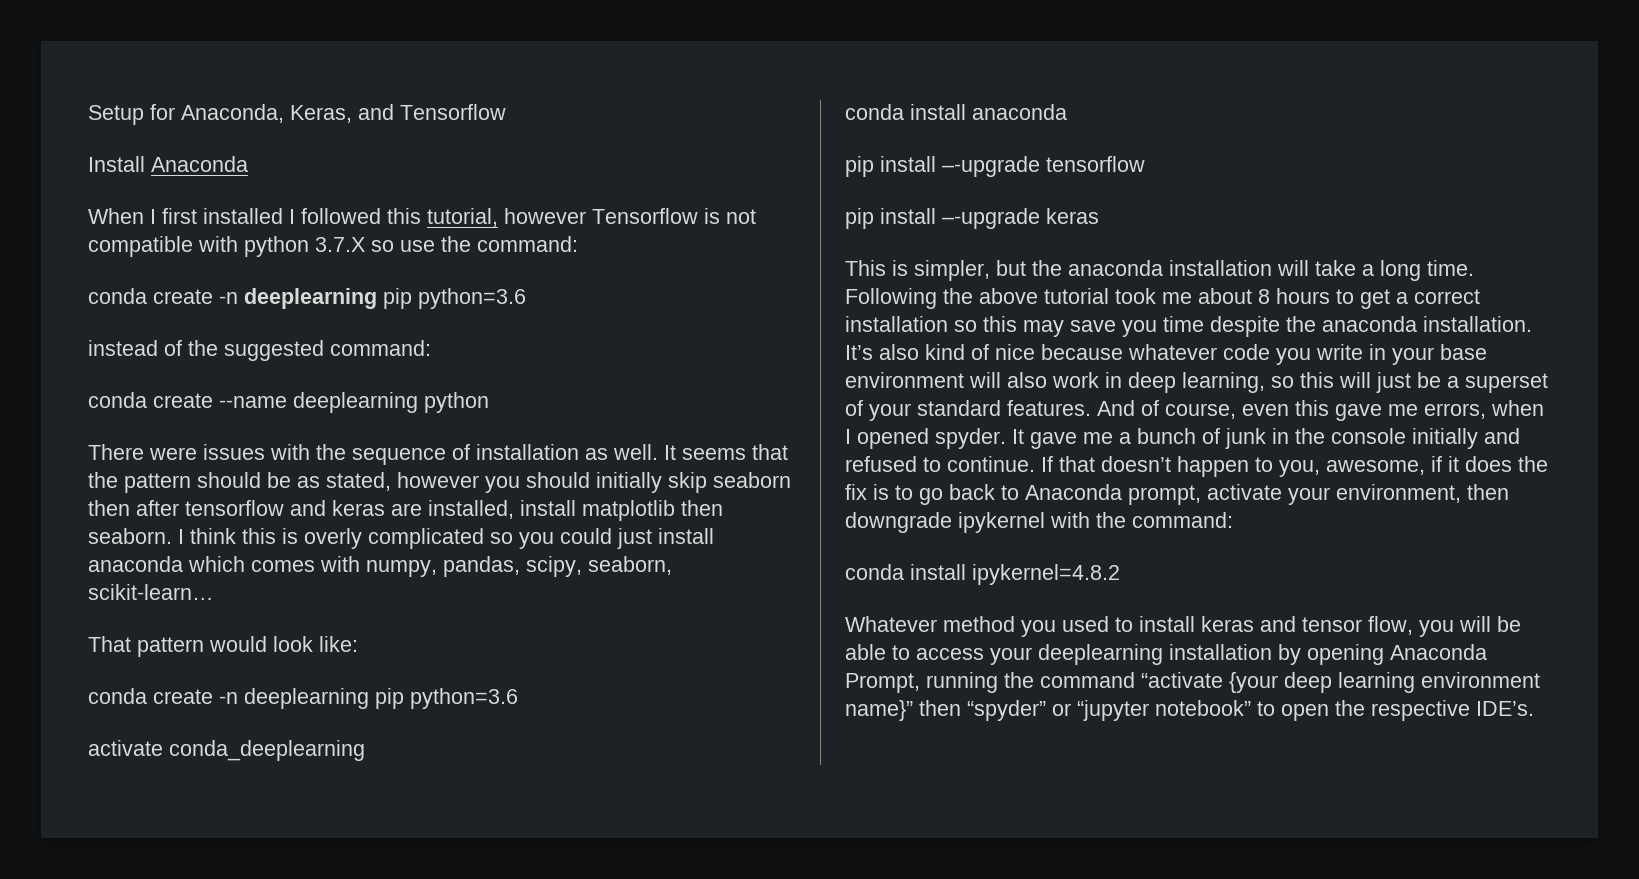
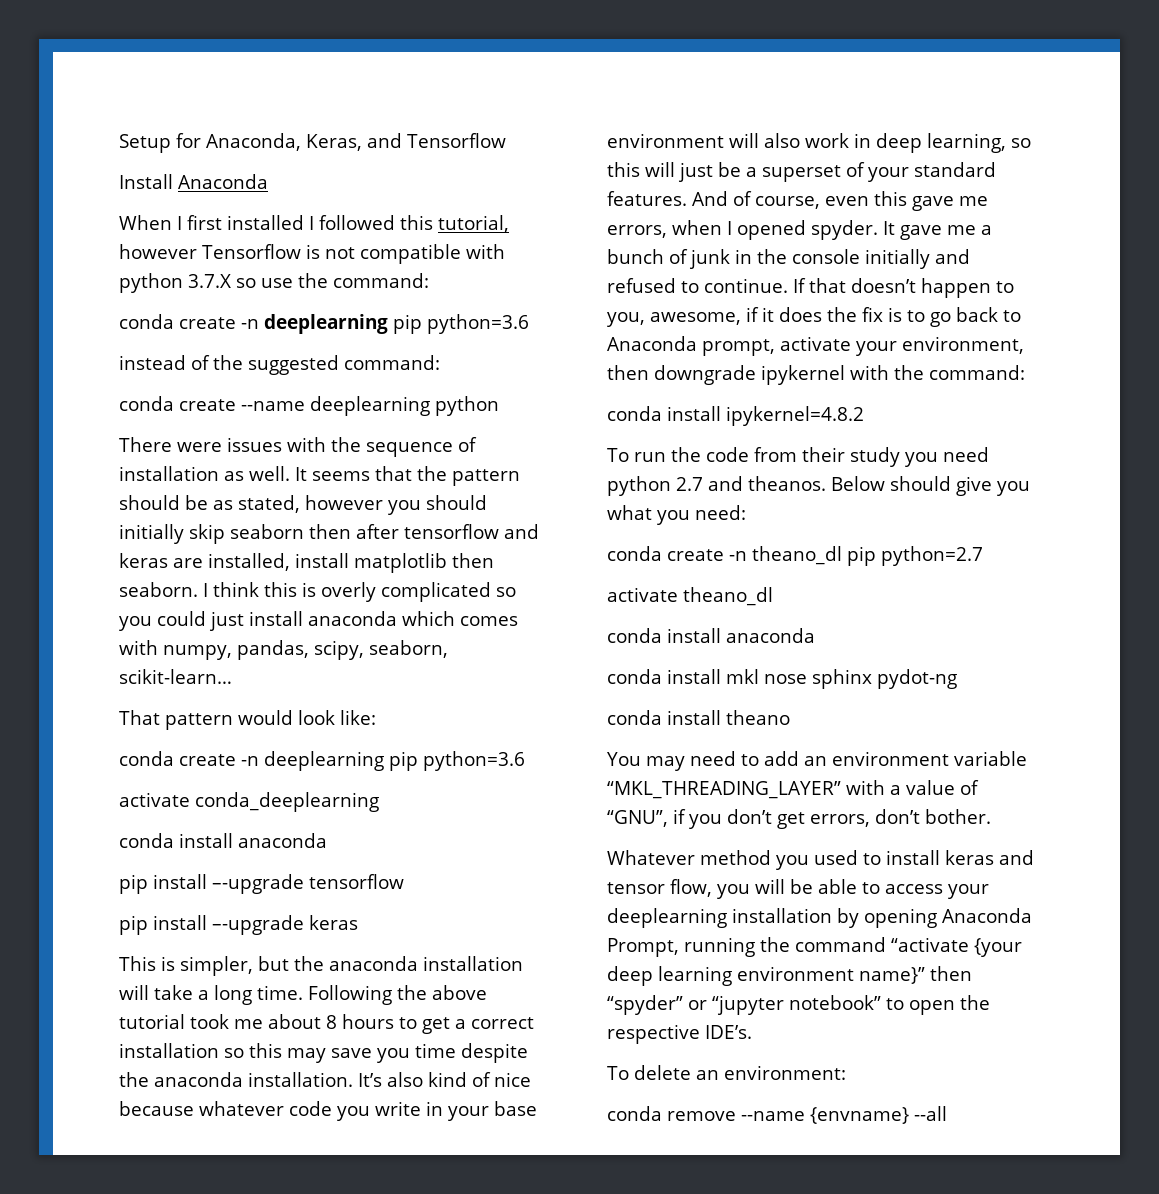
(1120, 574) none -> [607,447,989,467] [607,476,1030,496] [607,505,746,525] [607,546,983,566] [607,587,773,606] [607,628,815,643] [607,669,957,689] [607,710,790,725] [607,751,1027,771] [607,780,979,799] [607,809,991,829] // To run the code from their study you need python 2.7 and theanos. Below should give you what you need: // conda create -n theano_dl pip python=2.7 // activate theano_dl // conda install anaconda // conda install mkl nose sphinx pydot-ng // conda install theano // You may need to add an environment variable “MKL_THREADING_LAYER” with a value of “GNU”, if you don’t get errors, don’t bother.
(1534, 708) none -> [607,1065,846,1080] [607,1106,947,1124] // To delete an environment: // conda remove --name {envname} --all

